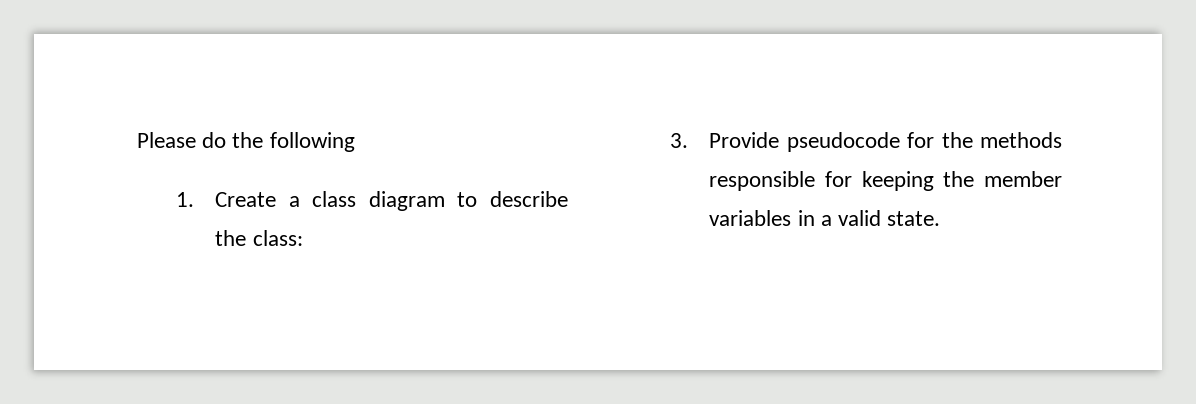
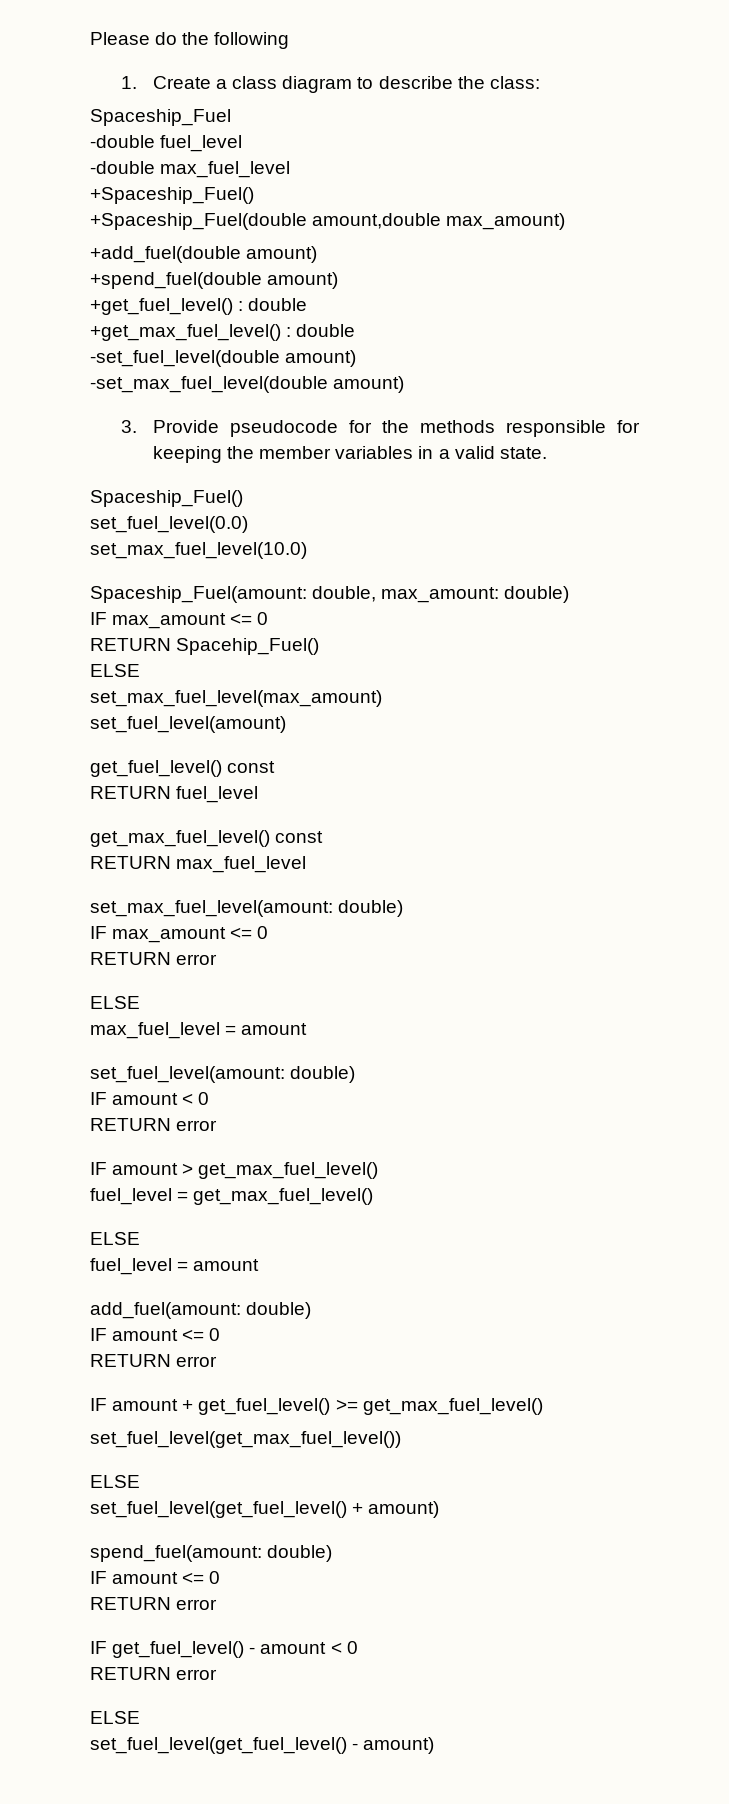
(303, 238) none -> [90,109,231,126] [90,135,243,152] [90,161,291,178] [90,187,254,204] [90,213,566,230] [90,246,318,263] [90,272,339,289] [90,298,308,315] [90,324,356,341] [90,350,357,367] [90,376,405,393] // Spaceship_Fuel // -double fuel_level // -double max_fuel_level // +Spaceship_Fuel() // +Spaceship_Fuel(double amount,double max_amount) // +add_fuel(double amount) // +spend_fuel(double amount) // +get_fuel_level() : double // +get_max_fuel_level() : double // -set_fuel_level(double amount) // -set_max_fuel_level(double amount)
(941, 218) none -> [90,490,243,507] [90,516,248,533] [90,542,307,559] [90,586,570,603] [90,612,269,629] [90,638,320,655] [90,664,140,677] [90,690,382,707] [90,716,286,733] [90,760,276,777] [90,786,259,803] [90,830,324,847] [90,856,307,873] [90,900,404,917] [90,926,269,943] [90,952,218,965] [90,996,140,1009] [90,1022,308,1039] [90,1066,356,1083] [90,1092,210,1105] [90,1118,218,1131] [90,1162,379,1179] [90,1188,374,1205] [90,1232,140,1245] [90,1258,260,1275] [90,1302,312,1319] [90,1328,221,1341] [90,1354,218,1367] [90,1398,543,1415] [90,1431,401,1448] [90,1475,140,1488] [90,1501,440,1518] [90,1545,333,1562] [90,1571,221,1584] [90,1597,218,1610] [90,1641,358,1658] [90,1667,218,1680] [90,1711,140,1724] [90,1737,435,1754] // Spaceship_Fuel() // set_fuel_level(0.0) // set_max_fuel_level(10.0) // Spaceship_Fuel(amount: double, max_amount: double) // IF max_amount <= 0 // RETURN Spacehip_Fuel() // ELSE // set_max_fuel_level(max_amount) // set_fuel_level(amount) // get_fuel_level() const // RETURN fuel_level // get_max_fuel_level() const // RETURN max_fuel_level // set_max_fuel_level(amount: double) // IF max_amount <= 0 // RETURN error // ELSE // max_fuel_level = amount // set_fuel_level(amount: double) // IF amount < 0 // RETURN error // IF amount > get_max_fuel_level() // fuel_level = get_max_fuel_level() // ELSE // fuel_level = amount // add_fuel(amount: double) // IF amount <= 0 // RETURN error // IF amount + get_fuel_level() >= get_max_fuel_level() // set_fuel_level(get_max_fuel_level()) // ELSE // set_fuel_level(get_fuel_level() + amount) // spend_fuel(amount: double) // IF amount <= 0 // RETURN error // IF get_fuel_level() - amount < 0 // RETURN error // ELSE // set_fuel_level(get_fuel_level() - amount)

